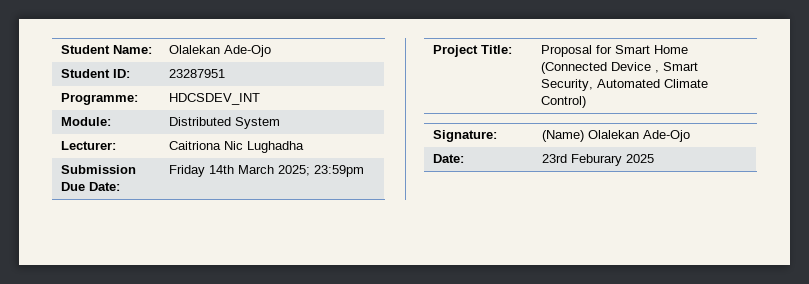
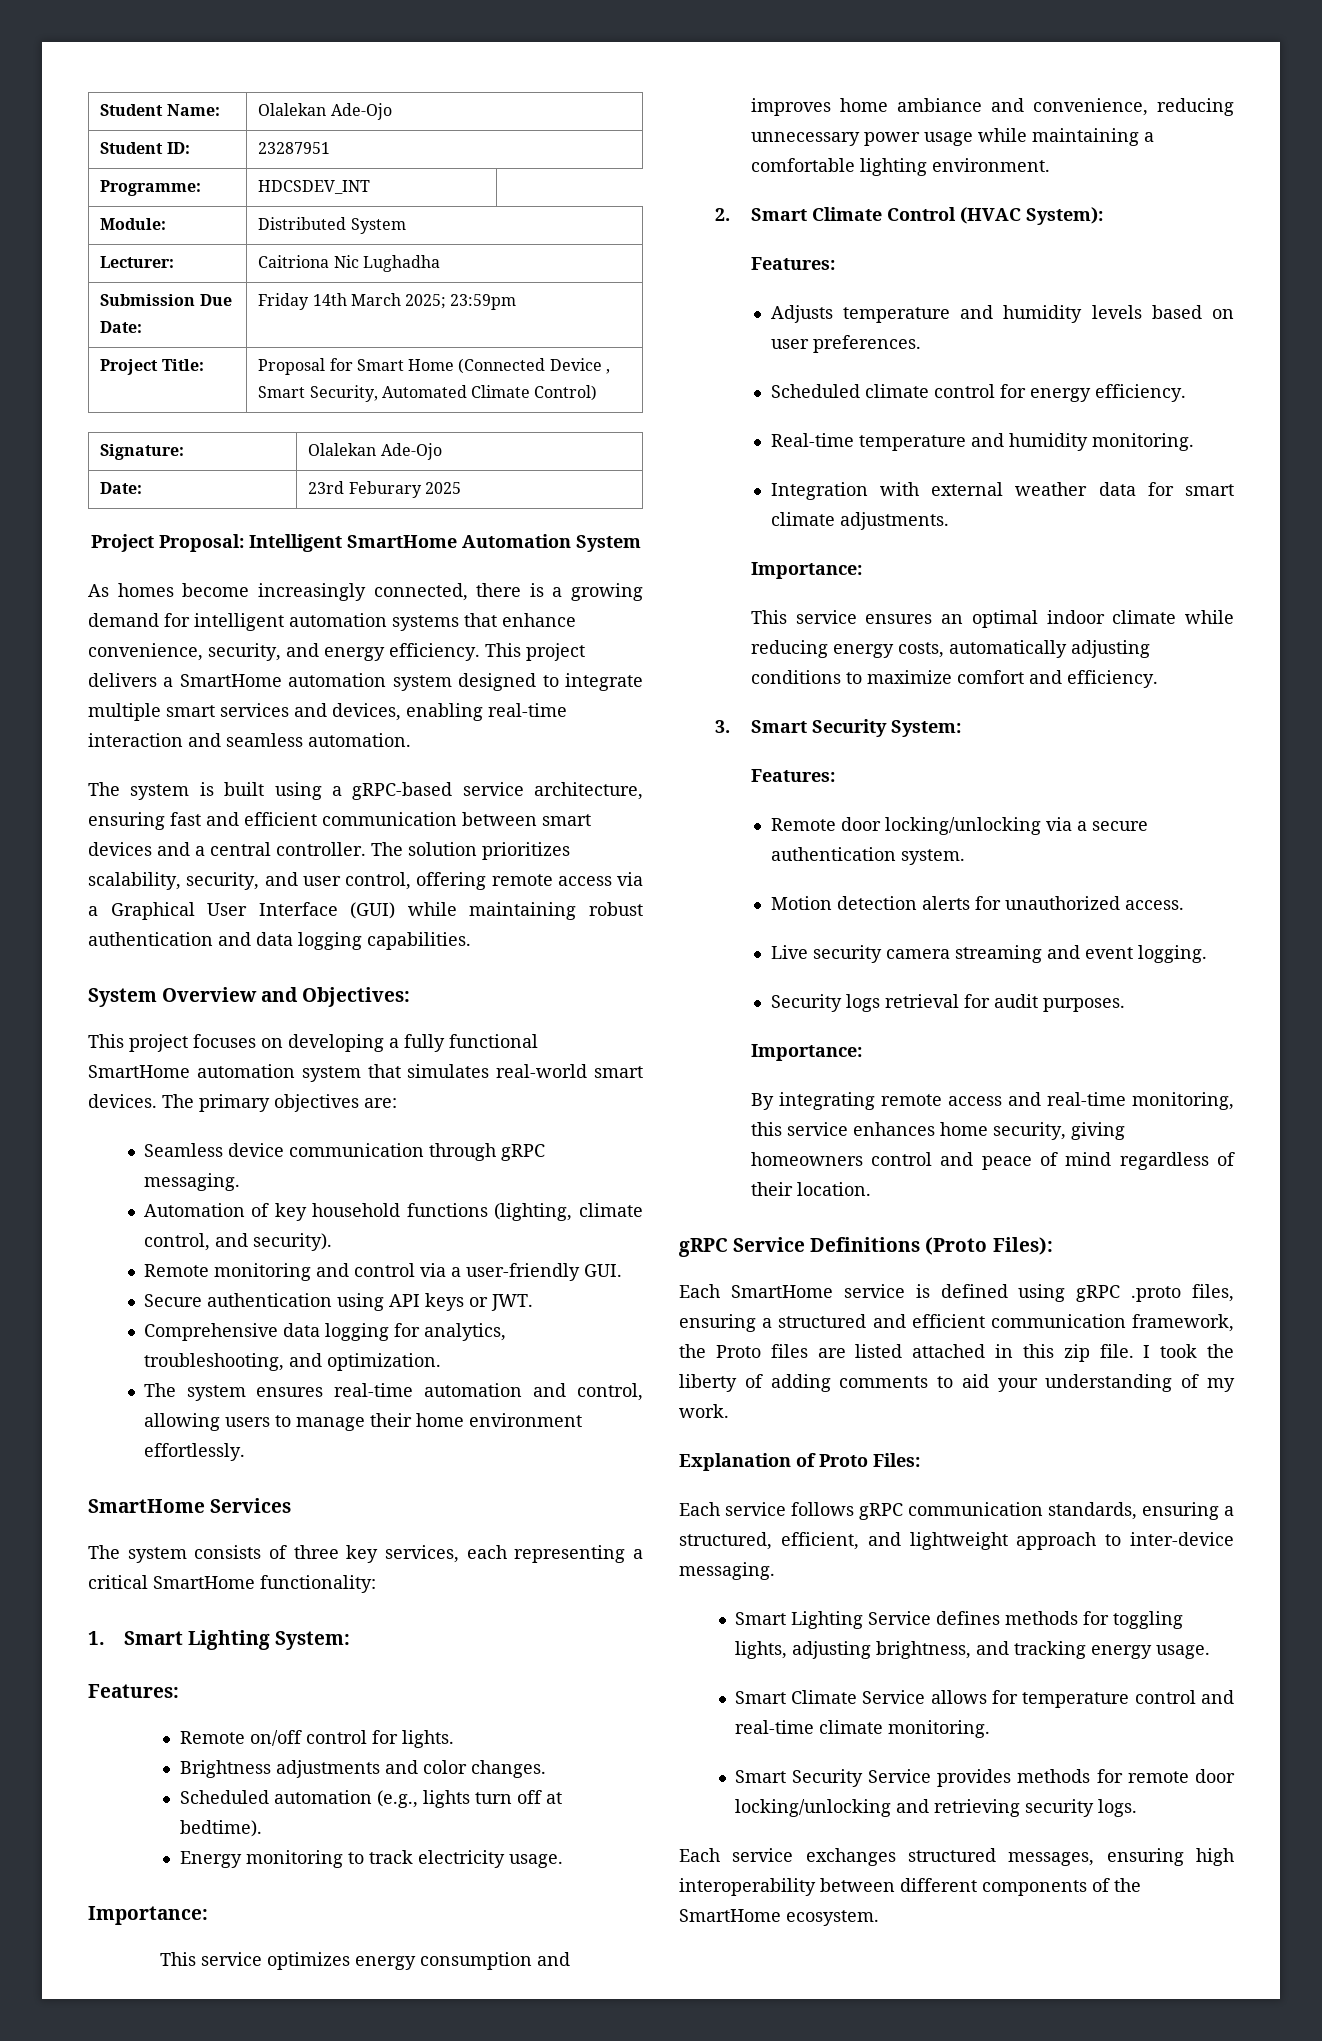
[541,130,584,142] (Name) -> (185, 452) none
(654, 158) none -> [90,534,641,552] [88,583,643,601] [88,613,576,631] [88,643,585,661] [88,673,643,691] [88,703,567,721] [88,733,411,747] [88,782,643,800] [88,812,591,830] [88,842,570,860] [88,872,643,890] [88,902,643,920] [88,932,471,950] [88,987,411,1007] [88,1034,538,1052] [88,1064,643,1082] [88,1094,397,1112] [143,1143,545,1161] [143,1173,240,1191] [143,1203,643,1221] [143,1233,332,1251] [143,1263,622,1281] [143,1293,533,1311] [143,1323,506,1341] [143,1353,441,1371] [143,1383,643,1401] [143,1413,582,1431] [143,1443,245,1461] [88,1498,292,1513] [88,1545,643,1563] [88,1575,376,1593] [88,1630,351,1650] [88,1684,179,1698] [179,1730,454,1748] [179,1760,546,1778] [179,1790,562,1808] [179,1820,262,1837] [179,1850,563,1868] [88,1906,208,1925] [159,1952,570,1970] [750,98,1234,116] [750,128,1154,146] [750,158,1050,176] [714,207,1103,225] [750,257,835,270] [770,305,1234,323] [770,335,921,353] [770,384,1186,402] [770,433,1194,451] [770,482,1234,500] [770,512,949,530] [750,562,862,579] [750,610,1234,628] [750,640,1150,658] [750,670,1158,688] [714,719,961,737] [750,769,835,782] [770,817,1148,835] [770,847,965,865] [770,896,1184,910] [770,945,1207,963] [770,994,1125,1012] [750,1044,862,1061] [750,1092,1234,1110] [750,1122,1125,1140] [750,1152,1235,1170] [750,1182,871,1196] [679,1237,1053,1257] [679,1284,1234,1302] [679,1314,1234,1332] [679,1344,1234,1362] [679,1374,1235,1392] [679,1404,729,1418] [679,1453,920,1471] [679,1502,1234,1520] [679,1532,1234,1550] [679,1562,775,1580] [734,1611,1183,1629] [734,1641,1210,1659] [734,1690,1234,1708] [734,1720,990,1738] [734,1769,1235,1787] [734,1799,1137,1817] [679,1848,1234,1866] [679,1878,1141,1896] [679,1909,879,1926] // Project Proposal: Intelligent SmartHome Automation System // As homes become increasingly connected, there is a growing demand for intelligent automation systems that enhance convenience, security, and energy efficiency. This project delivers a SmartHome automation system designed to integrate multiple smart services and devices, enabling real-time interaction and seamless automation. // The system is built using a gRPC-based service architecture, ensuring fast and efficient communication between smart devices and a central controller. The solution prioritizes scalability, security, and user control, offering remote access via a Graphical User Interface (GUI) while maintaining robust authentication and data logging capabilities. // System Overview and Objectives: // This project focuses on developing a fully functional SmartHome automation system that simulates real-world smart devices. The primary objectives are: // Seamless device communication through gRPC messaging. // Automation of key household functions (lighting, climate control, and security). // Remote monitoring and control via a user-friendly GUI. // Secure authentication using API keys or JWT. // Comprehensive data logging for analytics, troubleshooting, and optimization. // The system ensures real-time automation and control, allowing users to manage their home environment effortlessly. // SmartHome Services // The system consists of three key services, each representing a critical SmartHome functionality: // 1. Smart Lighting System: // Features: // Remote on/off control for lights. // Brightness adjustments and color changes. // Scheduled automation (e.g., lights turn off at bedtime). // Energy monitoring to track electricity usage. // Importance: // This service optimizes energy consumption and improves home ambiance and convenience, reducing unnecessary power usage while maintaining a comfortable lighting environment. // 2. Smart Climate Control (HVAC System): // Features: // Adjusts temperature and humidity levels based on user preferences. // Scheduled climate control for energy efficiency. // Real-time temperature and humidity monitoring. // Integration with external weather data for smart climate adjustments. // Importance: // This service ensures an optimal indoor climate while reducing energy costs, automatically adjusting conditions to maximize comfort and efficiency. // 3. Smart Security System: // Features: // Remote door locking/unlocking via a secure authentication system. // Motion detection alerts for unauthorized access. // Live security camera streaming and event logging. // Security logs retrieval for audit purposes. // Importance: // By integrating remote access and real-time monitoring, this service enhances home security, giving homeowners control and peace of mind regardless of their location. // gRPC Service Definitions (Proto Files): // Each SmartHome service is defined using gRPC .proto files, ensuring a structured and efficient communication framework, the Proto files are listed attached in this zip file. I took the liberty of adding comments to aid your understanding of my work. // Explanation of Proto Files: // Each service follows gRPC communication standards, ensuring a structured, efficient, and lightweight approach to inter-device messaging. // Smart Lighting Service defines methods for toggling lights, adjusting brightness, and tracking energy usage. // Smart Climate Service allows for temperature control and real-time climate monitoring. // Smart Security Service provides methods for remote door locking/unlocking and retrieving security logs. // Each service exchanges structured messages, ensuring high interoperability between different components of the SmartHome ecosystem.

